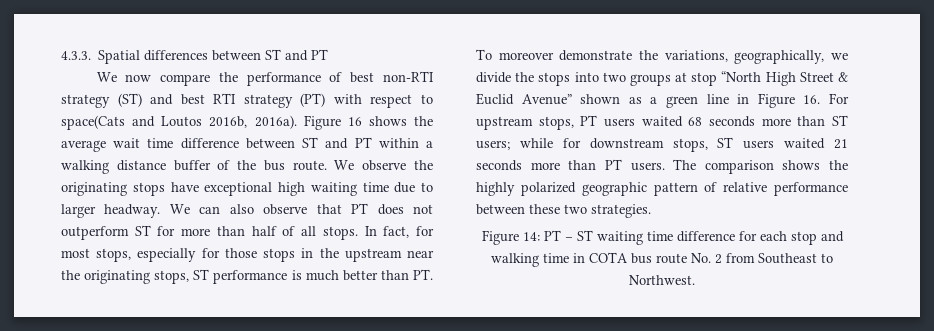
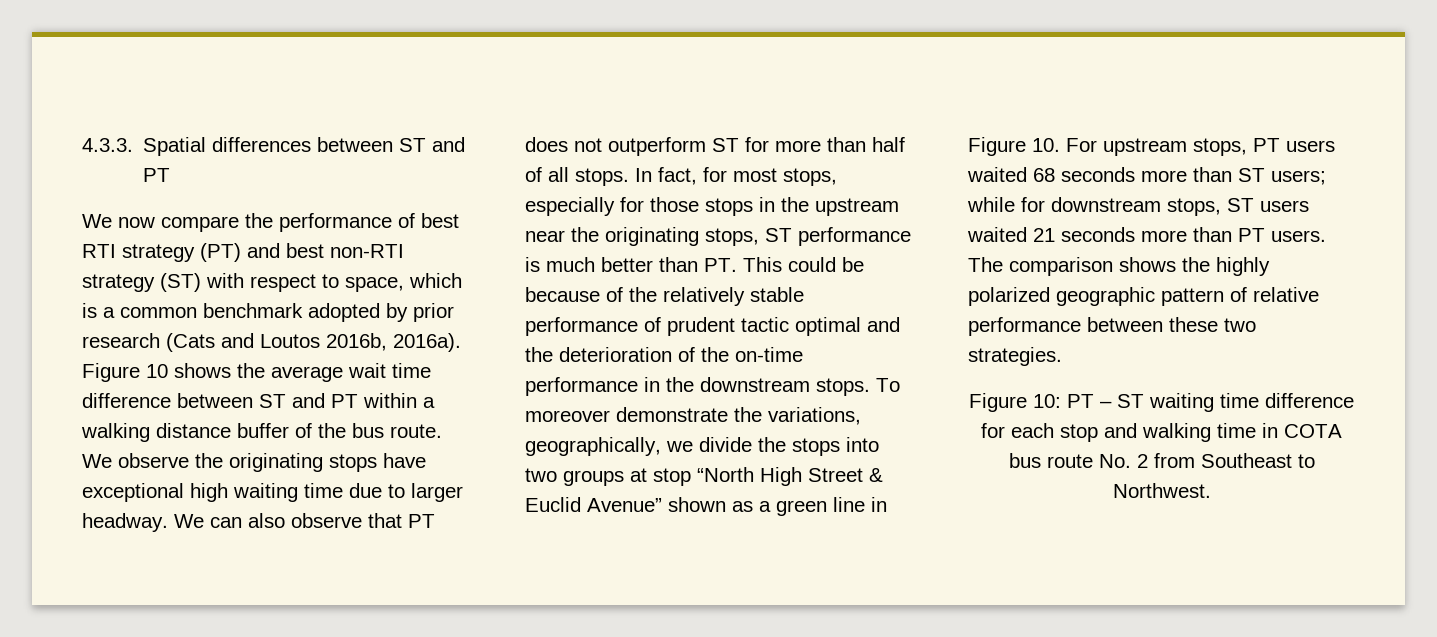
[382,71,434,82] [61,93,433,108] [61,115,125,130] non-RTI strategy (ST) and best RTI strategy (PT) with respect to space(Cats -> [82,243,404,262] [82,273,462,292] [82,303,454,322] [82,333,215,352] RTI strategy (PT) and best non-RTI strategy (ST) with respect to space, which is a common benchmark adopted by prior research (Cats
[347,117,362,126] 16 -> [146,364,168,378] 10
(433, 274) none -> [743,257,864,272] [525,287,804,306] [525,317,900,336] [525,347,803,362] [525,377,870,396] This could be because of the relatively stable performance of prudent tactic optimal and the deterioration of the on-time performance in the downstream stops.
[803,95,821,104] 16. -> [1032,138,1060,152] 10.
[522,232,540,241] 14: -> [1033,394,1061,408] 10:

